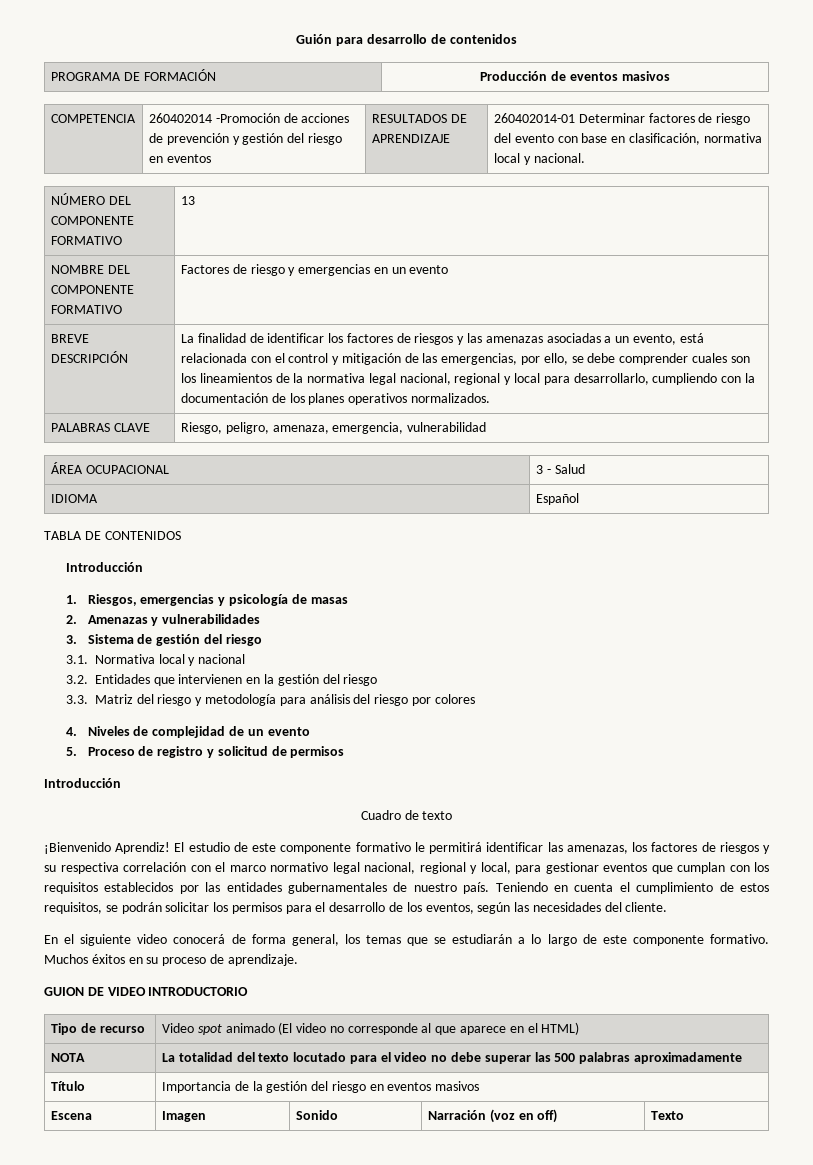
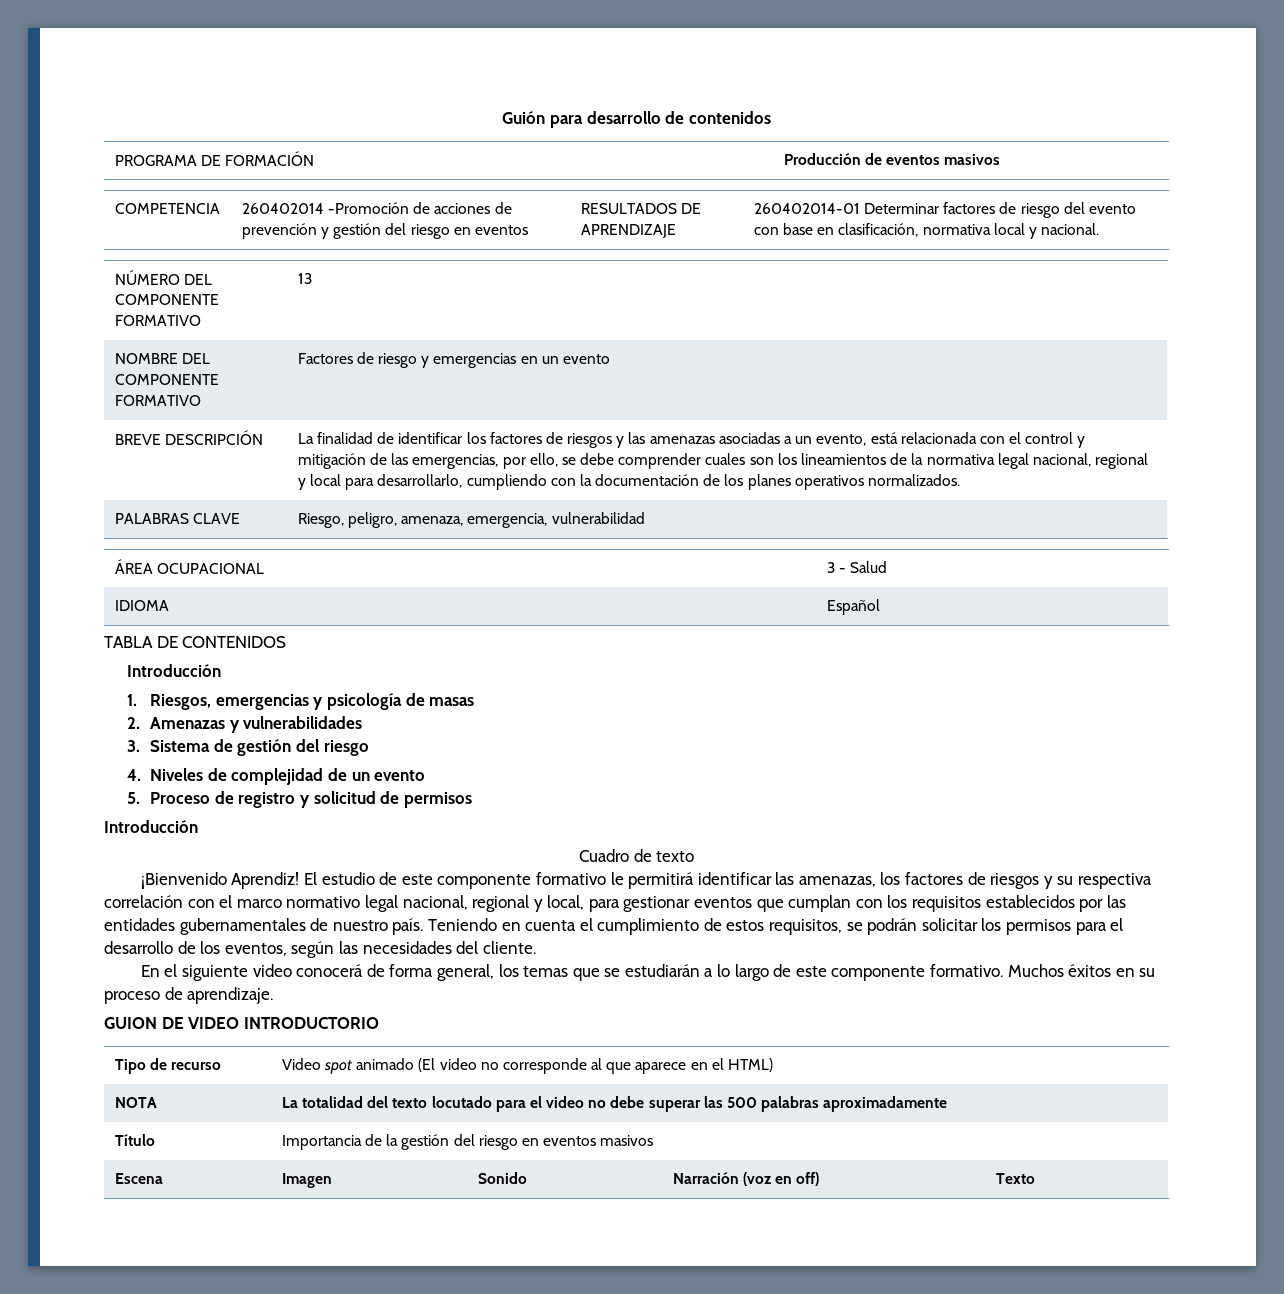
[65,654,246,666] [65,674,378,686] [65,694,475,706] // 3.1. Normativa local y nacional // 3.2. Entidades que intervienen en la gestión del riesgo // 3.3. Matriz del riesgo y metodología para análisis del riesgo por colores -> (369, 748) none

